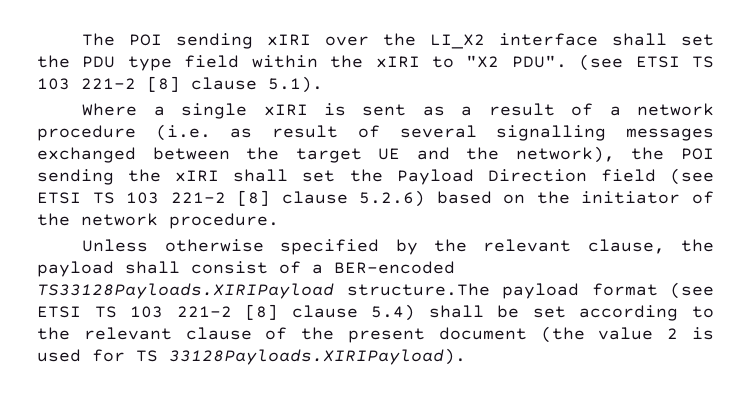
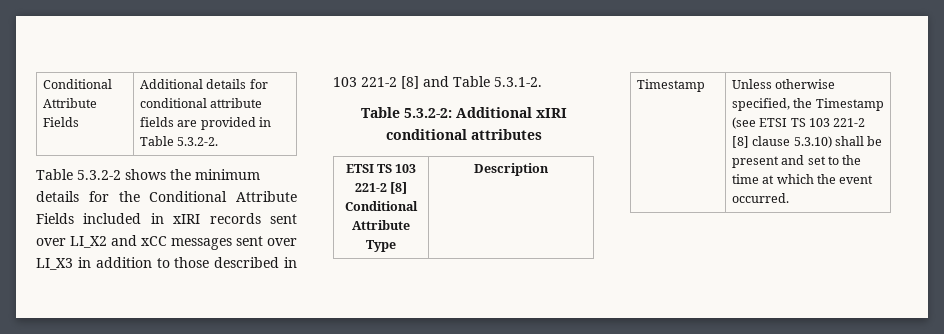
[82,33,714,49] [37,54,714,71] [37,76,323,93] [82,103,714,119] [37,124,714,141] [37,146,714,163] [37,168,714,185] [37,190,714,207] [37,213,279,229] [82,239,714,255] [37,261,455,277] [37,282,714,299] [37,304,714,321] [37,326,714,343] [37,348,466,365] The POI sending xIRI over the LI_X2 interface shall set the PDU type field within the xIRI to "X2 PDU". (see ETSI TS 103 221-2 [8] clause 5.1). // Where a single xIRI is sent as a result of a network procedure (i.e. as result of several signalling messages exchanged between the target UE and the network), the POI sending the xIRI shall set the Payload Direction field (see ETSI TS 103 221-2 [8] clause 5.2.6) based on the initiator of the network procedure. // Unless otherwise specified by the relevant clause, the payload shall consist of a BER-encoded TS33128Payloads.XIRIPayload structure.The payload format (see ETSI TS 103 221-2 [8] clause 5.4) shall be set according to the relevant clause of the present document (the value 2 is used for TS 33128Payloads.XIRIPayload). -> [42,79,112,89] [42,98,97,108] [42,117,79,127] [139,79,268,89] [139,98,263,108] [139,117,272,130] [139,136,219,146] [36,169,260,180] [36,191,297,202] [36,213,297,224] [36,235,297,250] [36,257,297,270] [333,76,542,89] [360,107,567,118] [385,129,542,140] [345,164,417,173] [354,182,408,194] [345,201,418,211] [352,220,410,230] [366,240,396,252] [474,163,549,176] [636,79,705,92] [731,79,836,89] [731,98,884,111] [731,117,866,129] [731,136,883,148] [731,155,862,168] [731,174,874,184] [731,193,789,203] Conditional Attribute Fields | Additional details for conditional attribute fields are provided in Table 5.3.2-2. // Table 5.3.2-2 shows the minimum details for the Conditional Attribute Fields included in xIRI records sent over LI_X2 and xCC messages sent over LI_X3 in addition to those described in 103 221-2 [8] and Table 5.3.1-2. // Table 5.3.2-2: Additional xIRI conditional attributes // ETSI TS 103 221-2 [8] Conditional Attribute Type | Description // Timestamp | Unless otherwise specified, the Timestamp (see ETSI TS 103 221-2 [8] clause 5.3.10) shall be present and set to the time at which the event occurred.

